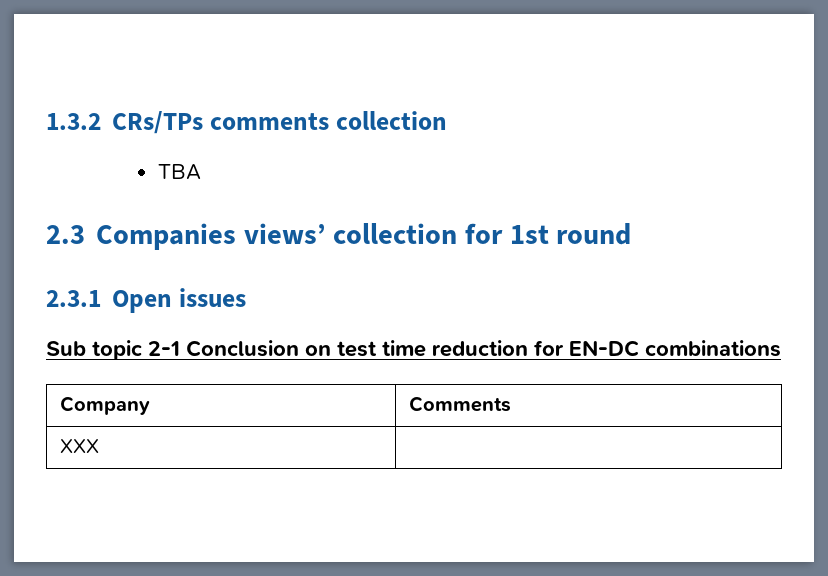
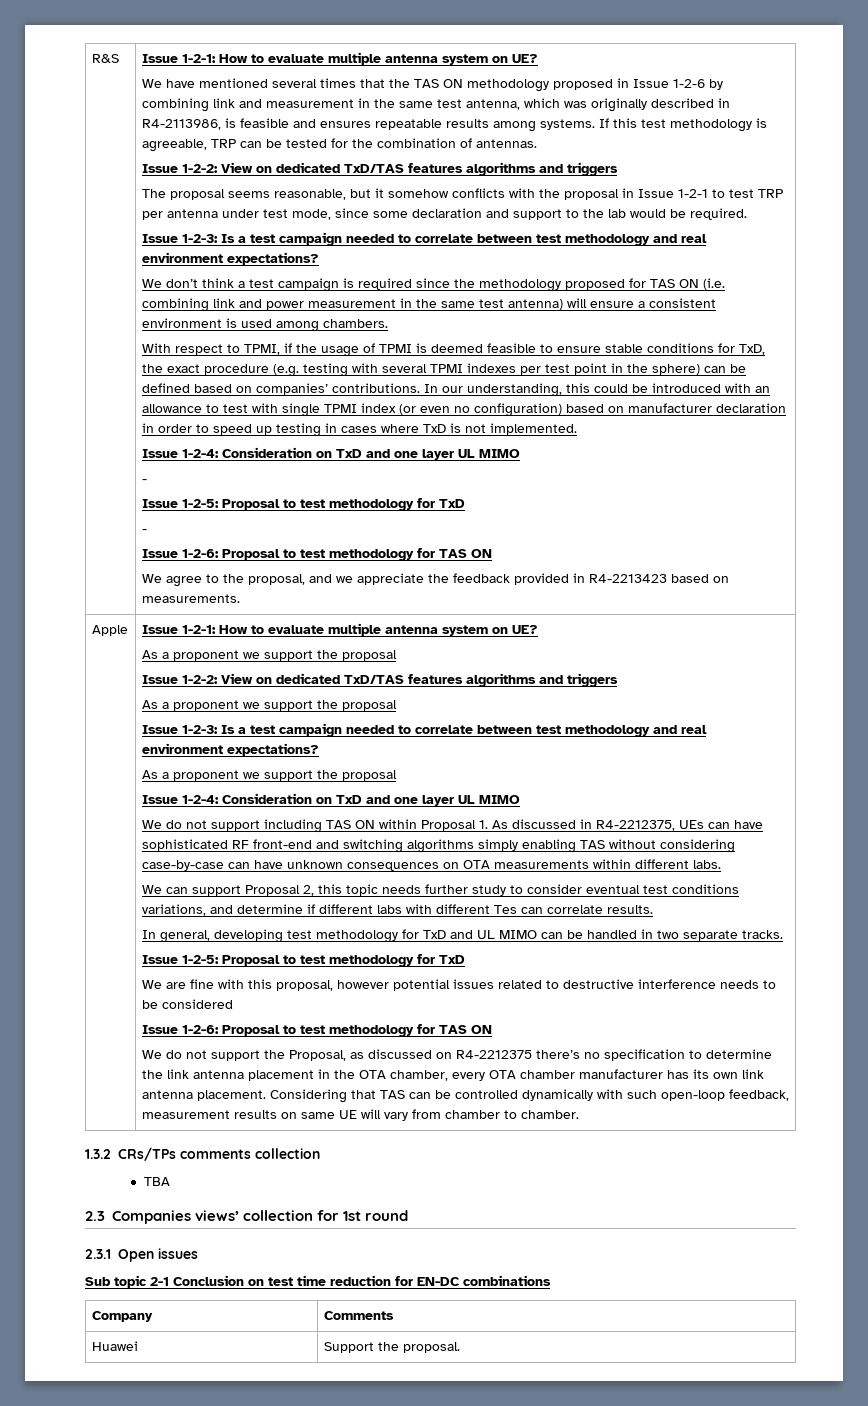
(46, 121) none -> [91,54,119,63] [141,52,538,65] [141,78,723,92] [141,98,730,112] [141,118,767,132] [141,138,537,152] [141,162,618,176] [141,188,783,200] [141,208,747,220] [141,232,707,246] [141,252,319,265] [141,278,725,292] [141,298,716,312] [141,318,388,332] [141,343,765,357] [141,363,746,377] [141,383,770,397] [141,403,786,417] [141,423,577,437] [141,447,520,460] [141,479,147,483] [141,498,465,511] [141,529,147,533] [141,548,492,561] [141,573,729,587] [141,594,240,603] [91,625,128,636] [141,623,538,636] [141,650,397,661] [141,673,618,687] [141,700,397,711] [141,723,707,737] [141,743,319,756] [141,770,397,781] [141,793,520,806] [141,819,763,833] [141,839,735,853] [141,859,721,871] [141,884,739,896] [141,904,653,916] [141,929,783,943] [141,954,465,967] [141,979,776,991] [141,999,233,1009] [141,1024,492,1037] [141,1049,772,1061] [141,1069,764,1081] [141,1089,789,1103] [141,1109,579,1121] R&S | Issue 1-2-1: How to evaluate multiple antenna system on UE? // We have mentioned several times that the TAS ON methodology proposed in Issue 1-2-6 by combining link and measurement in the same test antenna, which was originally described in R4-2113986, is feasible and ensures repeatable results among systems. If this test methodology is agreeable, TRP can be tested for the combination of antennas. // Issue 1-2-2: View on dedicated TxD/TAS features algorithms and triggers // The proposal seems reasonable, but it somehow conflicts with the proposal in Issue 1-2-1 to test TRP per antenna under test mode, since some declaration and support to the lab would be required. // Issue 1-2-3: Is a test campaign needed to correlate between test methodology and real environment expectations? // We don’t think a test campaign is required since the methodology proposed for TAS ON (i.e. combining link and power measurement in the same test antenna) will ensure a consistent environment is used among chambers. // With respect to TPMI, if the usage of TPMI is deemed feasible to ensure stable conditions for TxD, the exact procedure (e.g. testing with several TPMI indexes per test point in the sphere) can be defined based on companies’ contributions. In our understanding, this could be introduced with an allowance to test with single TPMI index (or even no configuration) based on manufacturer declaration in order to speed up testing in cases where TxD is not implemented. // Issue 1-2-4: Consideration on TxD and one layer UL MIMO // - // Issue 1-2-5: Proposal to test methodology for TxD // - // Issue 1-2-6: Proposal to test methodology for TAS ON // We agree to the proposal, and we appreciate the feedback provided in R4-2213423 based on measurements. // Apple | Issue 1-2-1: How to evaluate multiple antenna system on UE? // As a proponent we support the proposal // Issue 1-2-2: View on dedicated TxD/TAS features algorithms and triggers // As a proponent we support the proposal // Issue 1-2-3: Is a test campaign needed to correlate between test methodology and real environment expectations? // As a proponent we support the proposal // Issue 1-2-4: Consideration on TxD and one layer UL MIMO // We do not support including TAS ON within Proposal 1. As discussed in R4-2212375, UEs can have sophisticated RF front-end and switching algorithms simply enabling TAS without considering case-by-case can have unknown consequences on OTA measurements within different labs. // We can support Proposal 2, this topic needs further study to consider eventual test conditions variations, and determine if different labs with different Tes can correlate results. // In general, developing test methodology for TxD and UL MIMO can be handled in two separate tracks. // Issue 1-2-5: Proposal to test methodology for TxD // We are fine with this proposal, however potential issues related to destructive interference needs to be considered // Issue 1-2-6: Proposal to test methodology for TAS ON // We do not support the Proposal, as discussed on R4-2212375 there’s no specification to determine the link antenna placement in the OTA chamber, every OTA chamber manufacturer has its own link antenna placement. Considering that TAS can be controlled dynamically with such open-loop feedback, measurement results on same UE will vary from chamber to chamber. //
[60,439,100,453] XXX | -> [91,1341,138,1351] [323,1342,460,1353] Huawei | Support the proposal.

